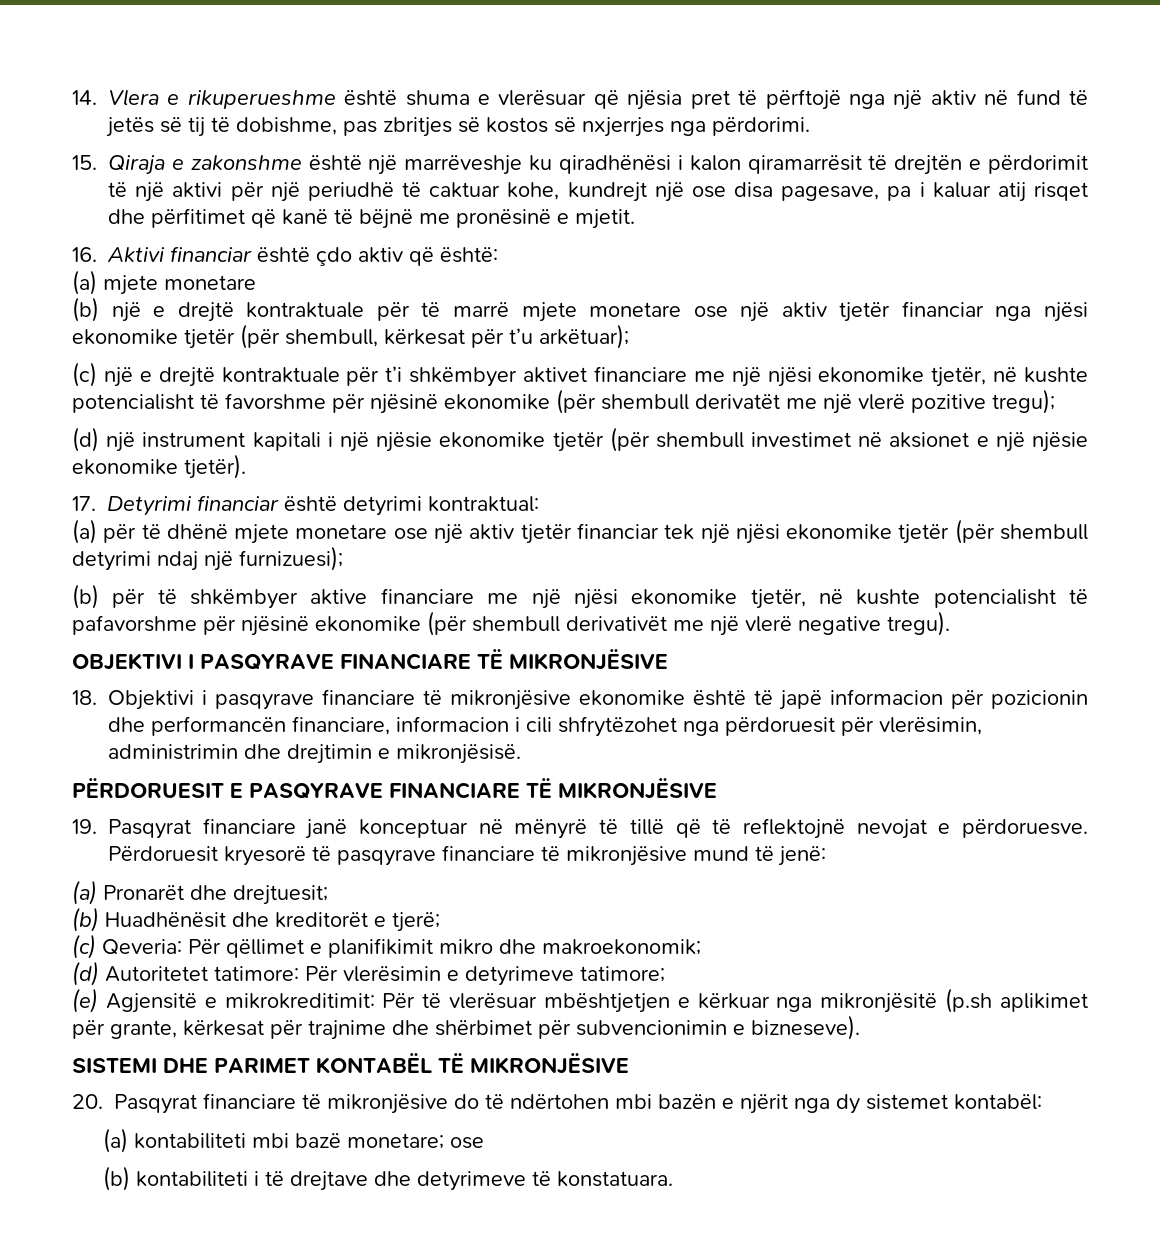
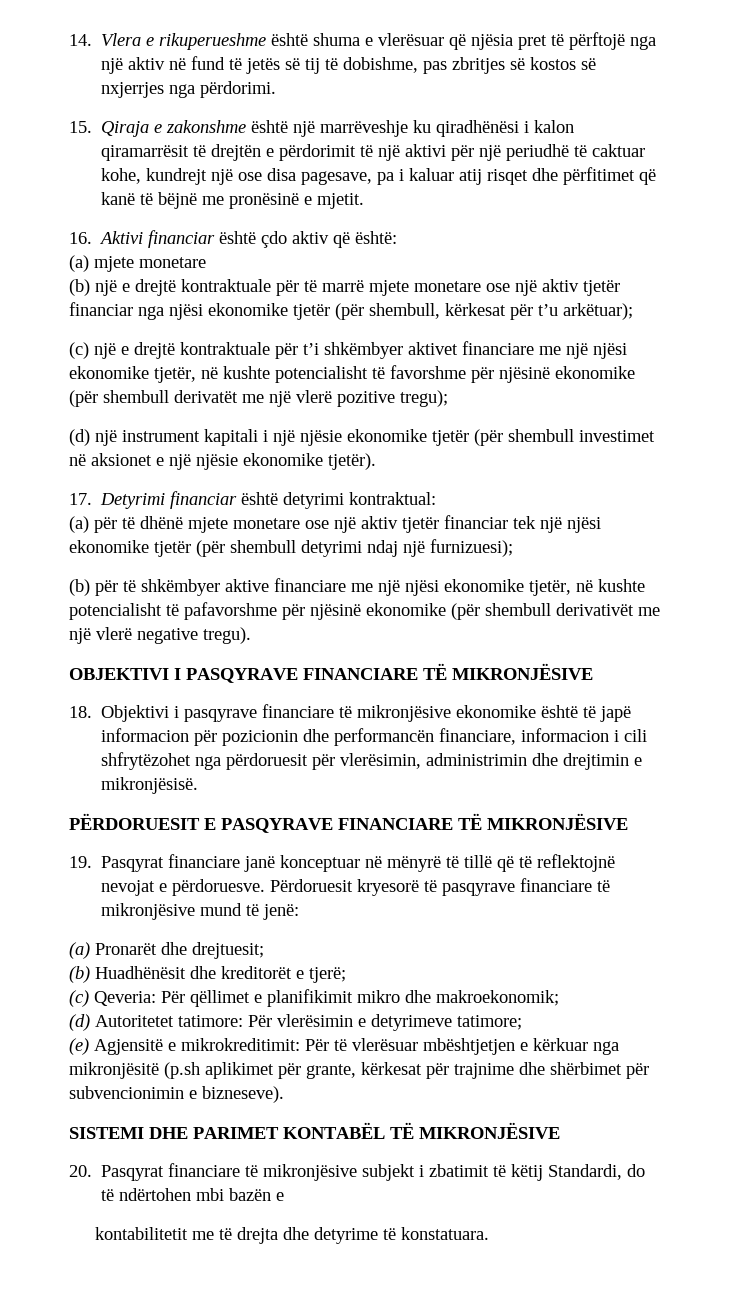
(448, 1104) none -> [362,1164,623,1181] subjekt i zbatimit të këtij Standardi,
[740,1094,1042,1114] [102,1128,484,1153] [102,1166,526,1191] njërit nga dy sistemet kontabël: // (a) kontabiliteti mbi bazë monetare; ose // (b) kontabiliteti i të drejtave dhe detyrimeve -> [95,1227,379,1244] // kontabilitetit me të drejta dhe detyrime

